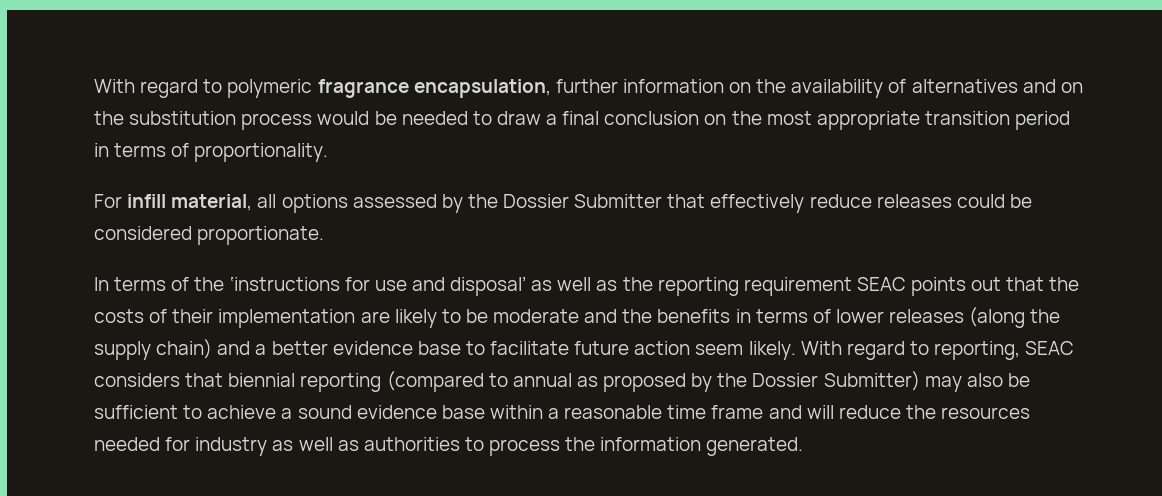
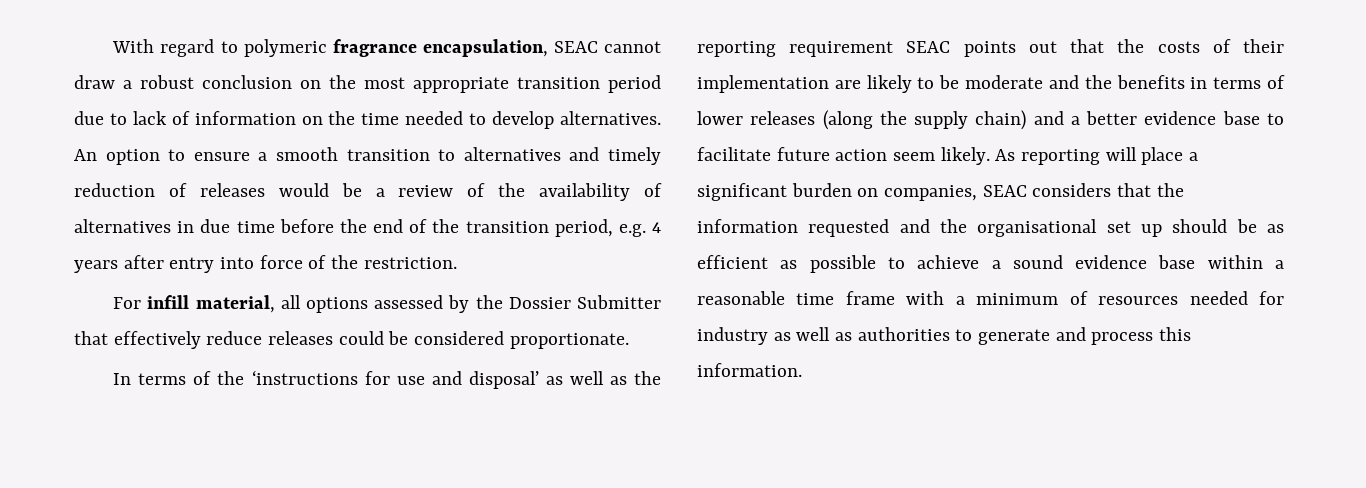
[555,79,1083,98] [94,111,492,130] further information on the availability of alternatives and on the substitution process would be needed to -> [553,41,661,53] SEAC cannot
[562,111,600,125] final -> [140,75,194,89] robust
[94,143,329,162] in terms of proportionality. -> [74,111,662,129] [74,147,662,165] [74,183,662,201] [74,219,661,237] [74,255,457,273] due to lack of information on the time needed to develop alternatives. An option to ensure a smooth transition to alternatives and timely reduction of releases would be a review of the availability of alternatives in due time before the end of the transition period, e.g. 4 years after entry into force of the restriction.
[800,341,1075,360] [94,371,1030,392] [94,405,178,419] With regard to reporting, SEAC considers that biennial reporting (compared to annual as proposed by the Dossier Submitter) may also be sufficient -> [995,147,1199,165] [697,183,1184,201] [697,219,1284,237] [697,255,876,273] As reporting will place a significant burden on companies, SEAC considers that the information requested and the organisational set up should be as efficient as possible
[768,405,936,419] and will reduce the -> [906,291,1088,305] with a minimum of
[489,437,804,456] process the information generated. -> [978,327,1192,345] [697,363,802,377] generate and process this information.

